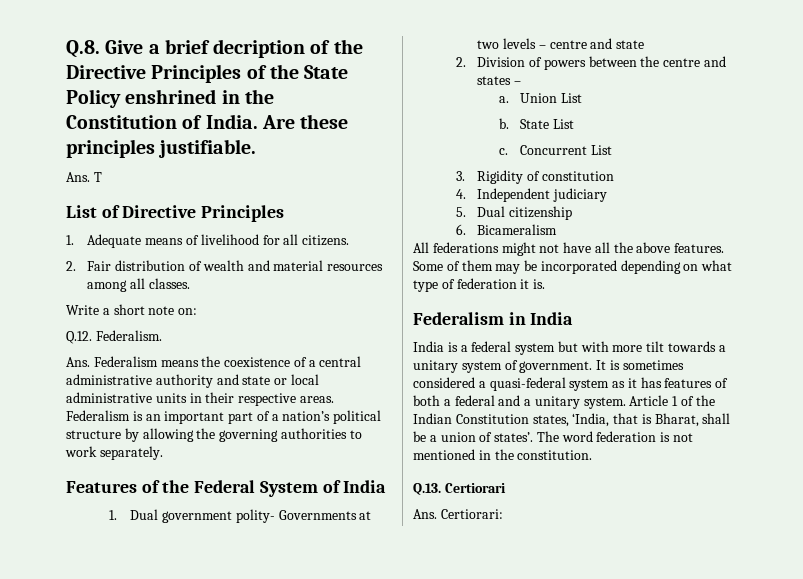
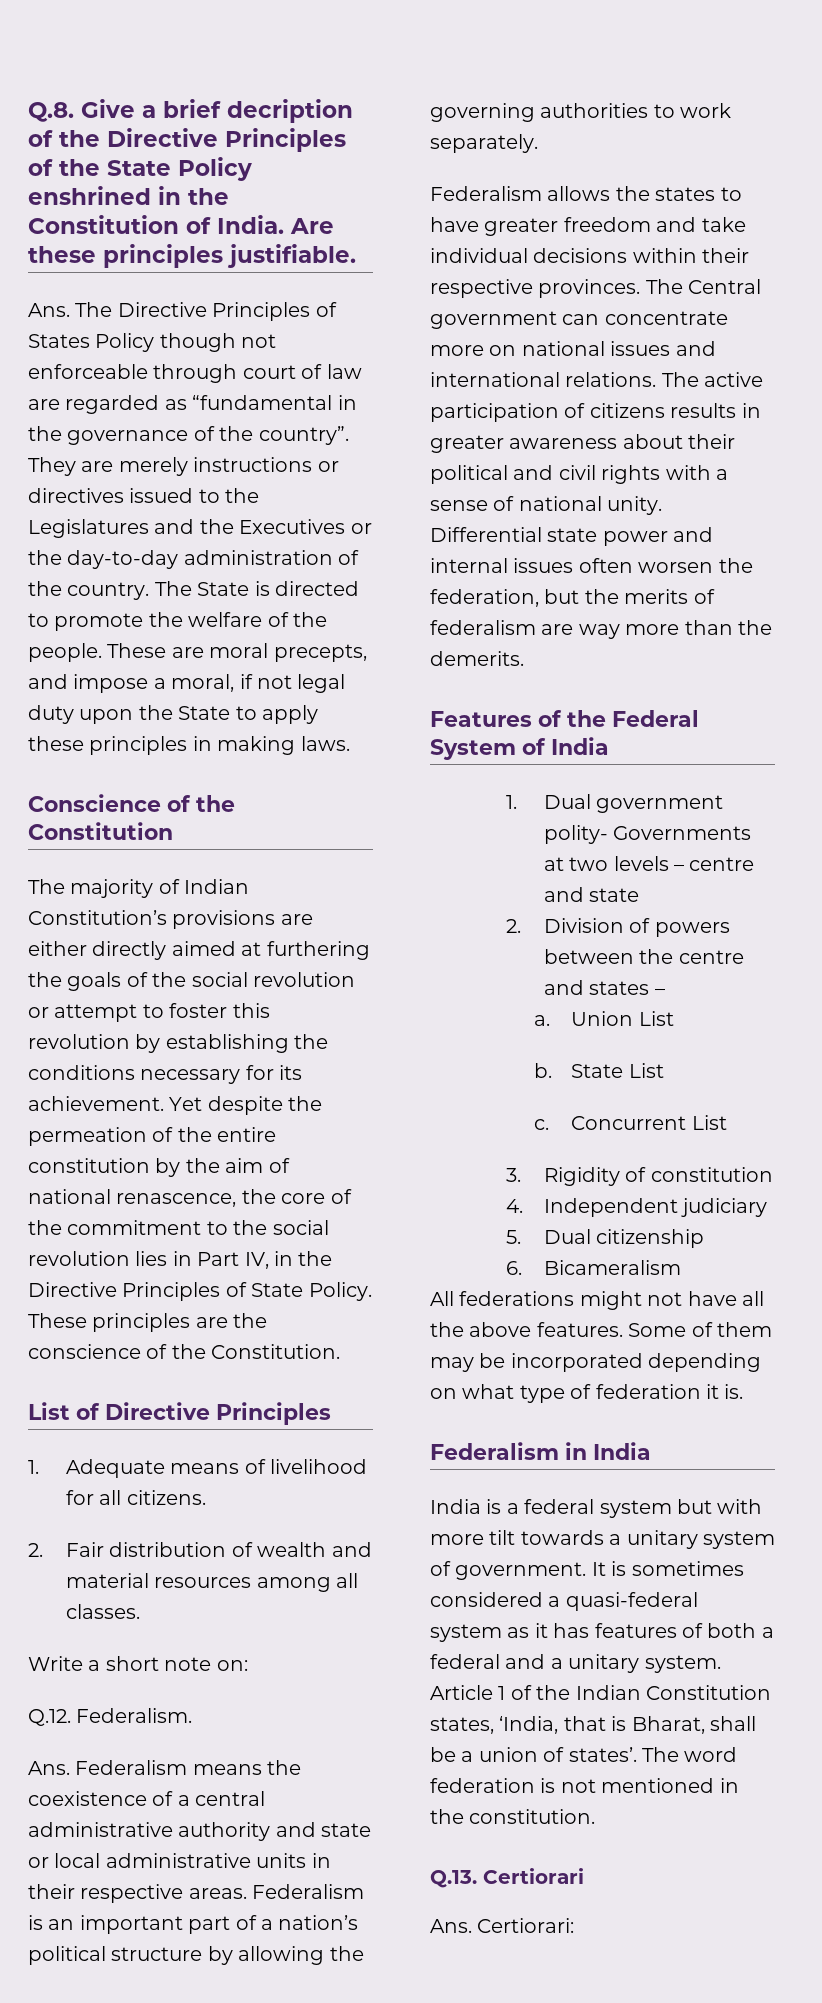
[93,172,102,182] T -> [75,302,337,321] [28,333,277,352] [28,364,362,383] [28,395,357,414] [28,426,349,445] [28,457,339,476] [28,488,260,503] [28,519,372,538] [28,550,360,569] [28,581,359,600] [28,612,327,631] [28,643,367,662] [28,674,346,693] [28,705,318,724] [28,736,350,755] [28,794,235,812] [28,822,173,840] [28,879,250,898] [28,910,313,929] [28,941,370,960] [28,972,355,991] [28,1003,270,1022] [28,1034,329,1053] [28,1065,303,1084] [28,1096,323,1115] [28,1127,277,1146] [28,1158,290,1177] [28,1189,352,1207] [28,1220,329,1235] [28,1251,333,1269] [28,1282,372,1301] [28,1313,268,1332] [28,1344,341,1359] The Directive Principles of States Policy though not enforceable through court of law are regarded as “fundamental in the governance of the country”. They are merely instructions or directives issued to the Legislatures and the Executives or the day-to-day administration of the country. The State is directed to promote the welfare of the people. These are moral precepts, and impose a moral, if not legal duty upon the State to apply these principles in making laws. // Conscience of the Constitution // The majority of Indian Constitution’s provisions are either directly aimed at furthering the goals of the social revolution or attempt to foster this revolution by establishing the conditions necessary for its achievement. Yet despite the permeation of the entire constitution by the aim of national renascence, the core of the commitment to the social revolution lies in Part IV, in the Directive Principles of State Policy. These principles are the conscience of the Constitution.
(163, 453) none -> [430,186,742,201] [430,217,746,236] [430,248,750,263] [430,279,762,298] [430,311,728,329] [430,341,716,356] [430,372,764,387] [430,403,761,422] [430,434,736,453] [430,465,728,484] [430,496,663,515] [430,527,714,546] [430,558,753,573] [430,589,715,607] [430,620,772,639] [430,651,524,666] // Federalism allows the states to have greater freedom and take individual decisions within their respective provinces. The Central government can concentrate more on national issues and international relations. The active participation of citizens results in greater awareness about their political and civil rights with a sense of national unity. Differential state power and internal issues often worsen the federation, but the merits of federalism are way more than the demerits.

